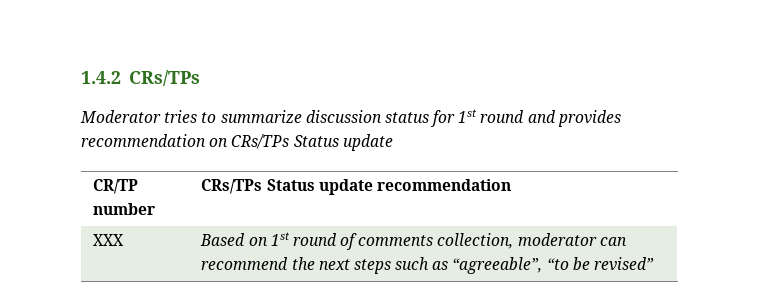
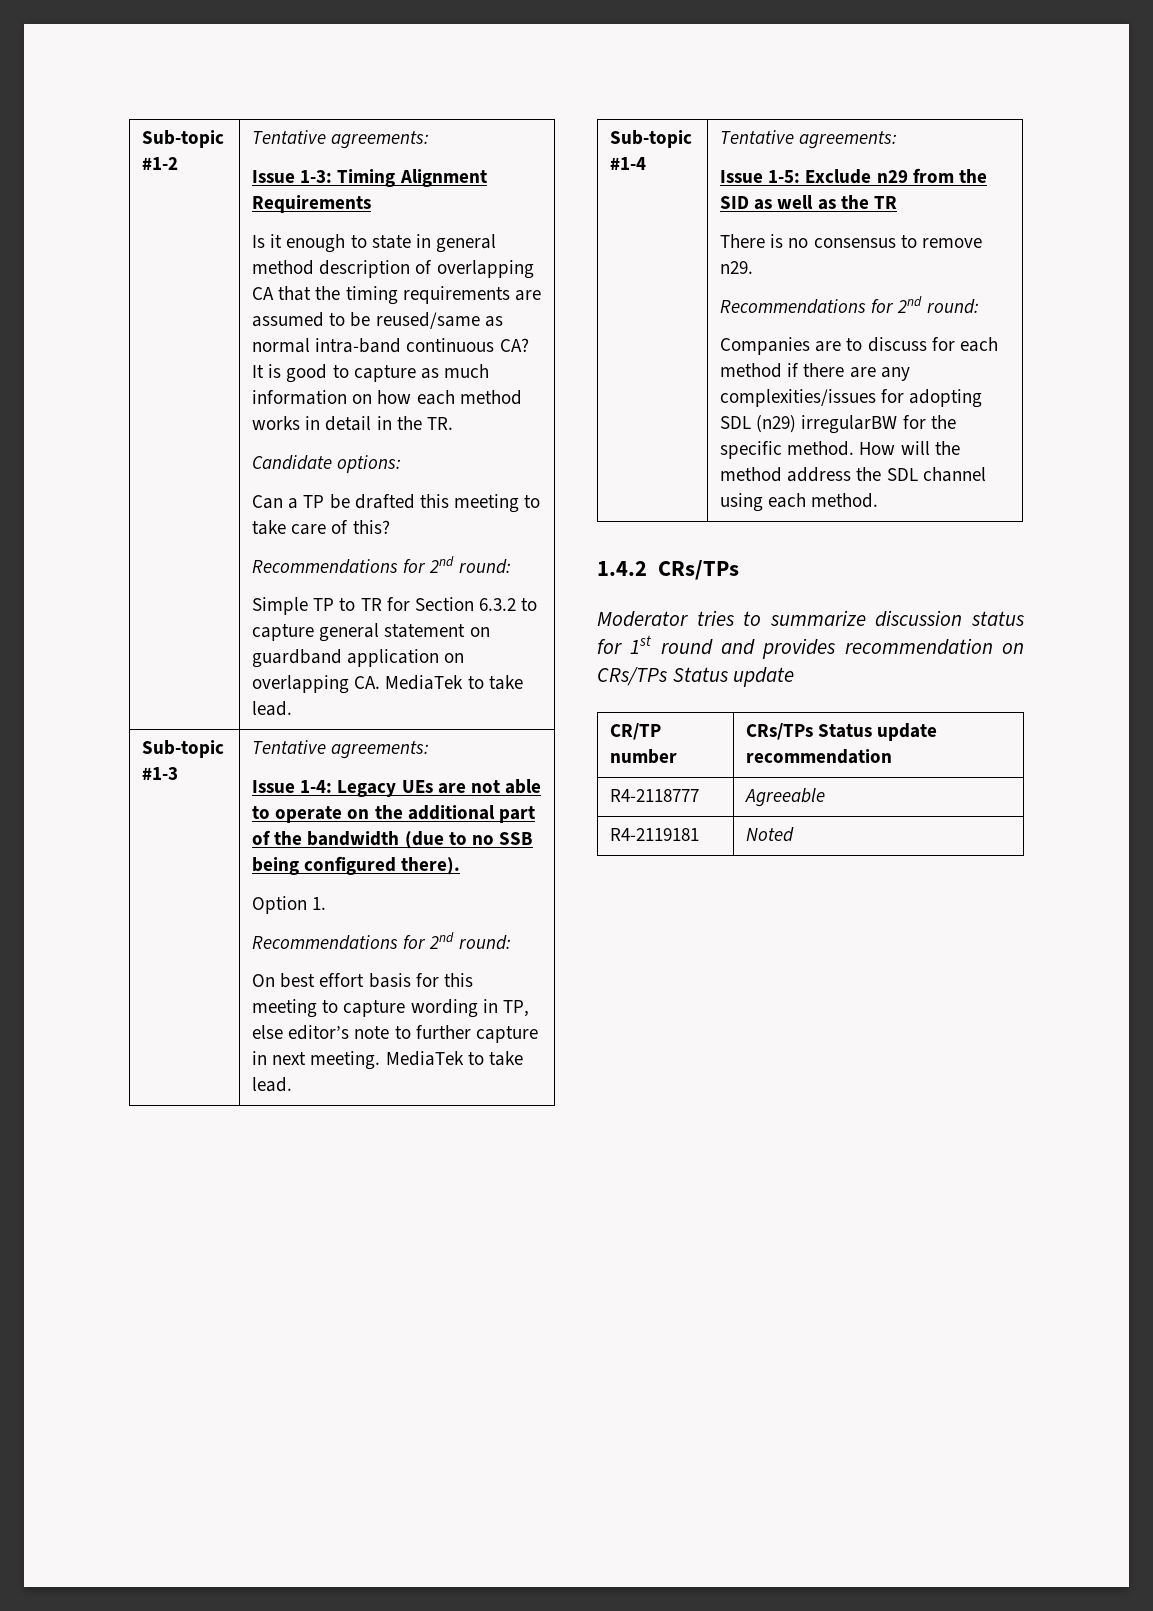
(81, 77) none -> [142,130,225,148] [142,157,179,170] [252,130,430,149] [252,169,487,187] [252,195,372,213] [252,234,496,253] [252,260,534,279] [252,286,541,305] [252,312,503,329] [252,338,529,353] [252,364,489,383] [252,390,522,405] [252,416,453,431] [252,455,402,473] [252,494,541,513] [252,520,390,535] [252,556,511,574] [252,597,538,615] [252,623,490,642] [252,649,465,668] [252,675,523,694] [252,701,293,716] [142,740,225,758] [142,767,179,780] [252,740,430,759] [252,779,541,797] [252,805,535,823] [252,830,533,849] [252,856,461,875] [252,896,327,914] [252,932,511,950] [252,973,473,988] [252,999,529,1018] [252,1025,538,1043] [252,1051,523,1070] [252,1077,293,1092] [610,130,693,148] [610,157,647,170] [720,130,898,149] [720,168,987,184] [720,195,897,210] [720,234,982,248] [720,261,754,274] [720,296,979,314] [720,337,998,355] [720,363,910,381] [720,389,983,408] [720,415,956,434] [720,441,960,459] [720,467,986,482] [720,493,879,512] Sub-topic #1-2 | Tentative agreements: // Issue 1-3: Timing Alignment Requirements // Is it enough to state in general method description of overlapping CA that the timing requirements are assumed to be reused/same as normal intra-band continuous CA? It is good to capture as much information on how each method works in detail in the TR. // Candidate options: // Can a TP be drafted this meeting to take care of this? // Recommendations for 2nd round: // Simple TP to TR for Section 6.3.2 to capture general statement on guardband application on overlapping CA. MediaTek to take lead. // Sub-topic #1-3 | Tentative agreements: // Issue 1-4: Legacy UEs are not able to operate on the additional part of the bandwidth (due to no SSB being configured there). // Option 1. // Recommendations for 2nd round: // On best effort basis for this meeting to capture wording in TP, else editor’s note to further capture in next meeting. MediaTek to take lead. // Sub-topic #1-4 | Tentative agreements: // Issue 1-5: Exclude n29 from the SID as well as the TR // There is no consensus to remove n29. // Recommendations for 2nd round: // Companies are to discuss for each method if there are any complexities/issues for adopting SDL (n29) irregularBW for the specific method. How will the method address the SDL channel using each method. //
[93,234,125,246] [200,232,627,250] [201,257,655,274] XXX | Based on 1st round of comments collection, moderator can recommend the next steps such as “agreeable”, “to be revised” -> [610,789,700,802] [745,788,826,807] [610,828,700,841] [746,827,795,842] R4-2118777 | Agreeable // R4-2119181 | Noted

